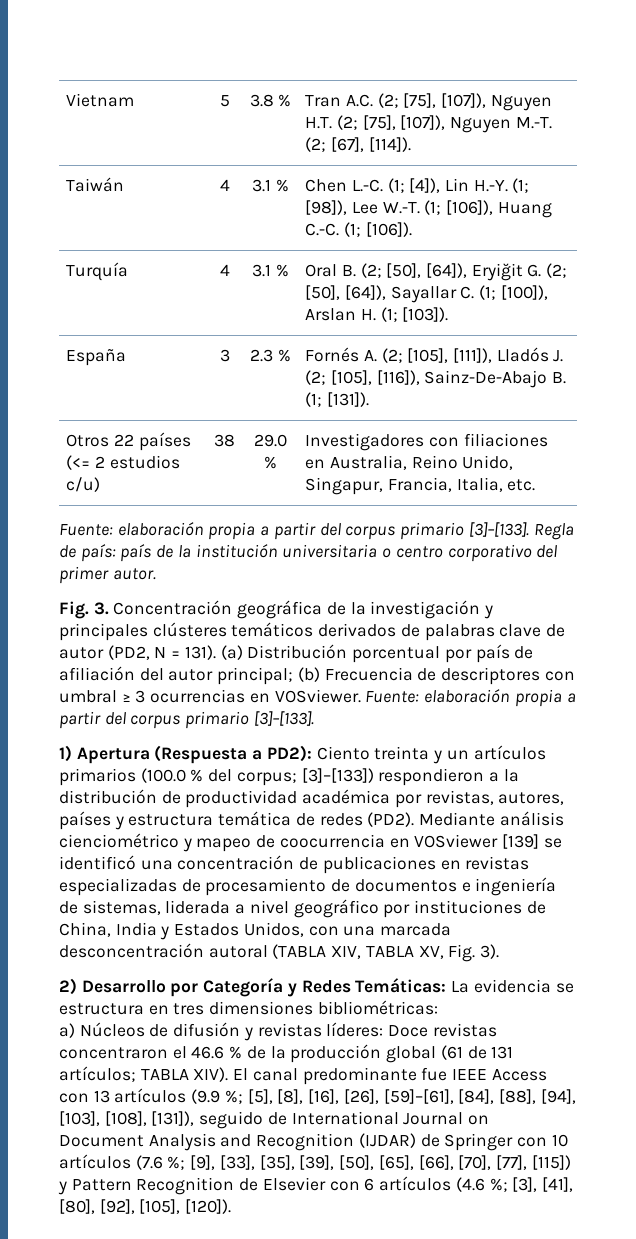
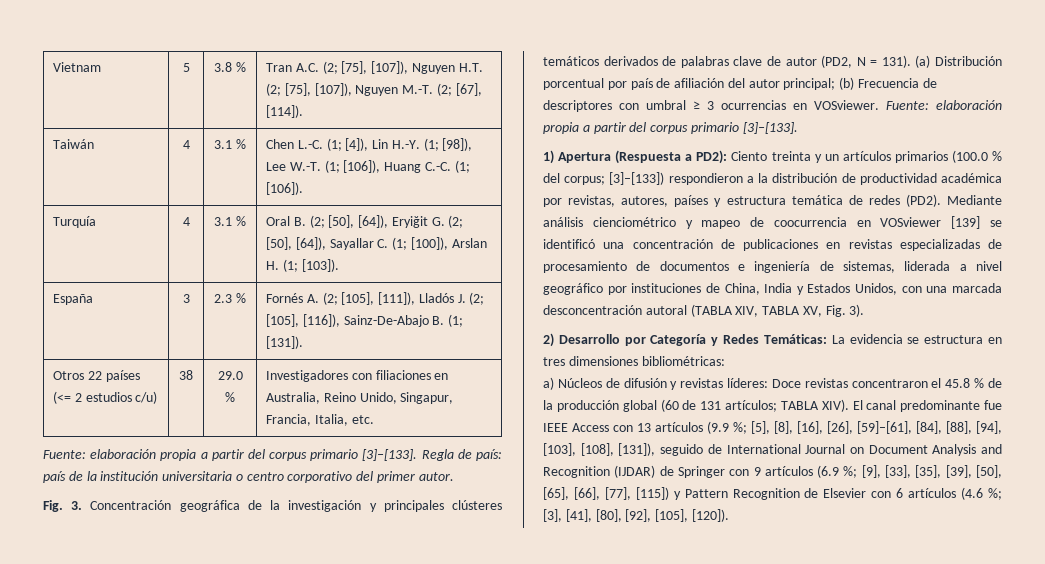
[191,1046,225,1059] 46.6 -> [945,378,971,388] 45.8
[440,1045,463,1060] (61 -> [660,399,679,412] (60
[551,1134,568,1147] [59,1154,163,1170] 10 artículos (7.6 -> [753,465,840,478] 9 artículos (6.9
[458,1155,492,1170] [70], -> (600, 493) none

